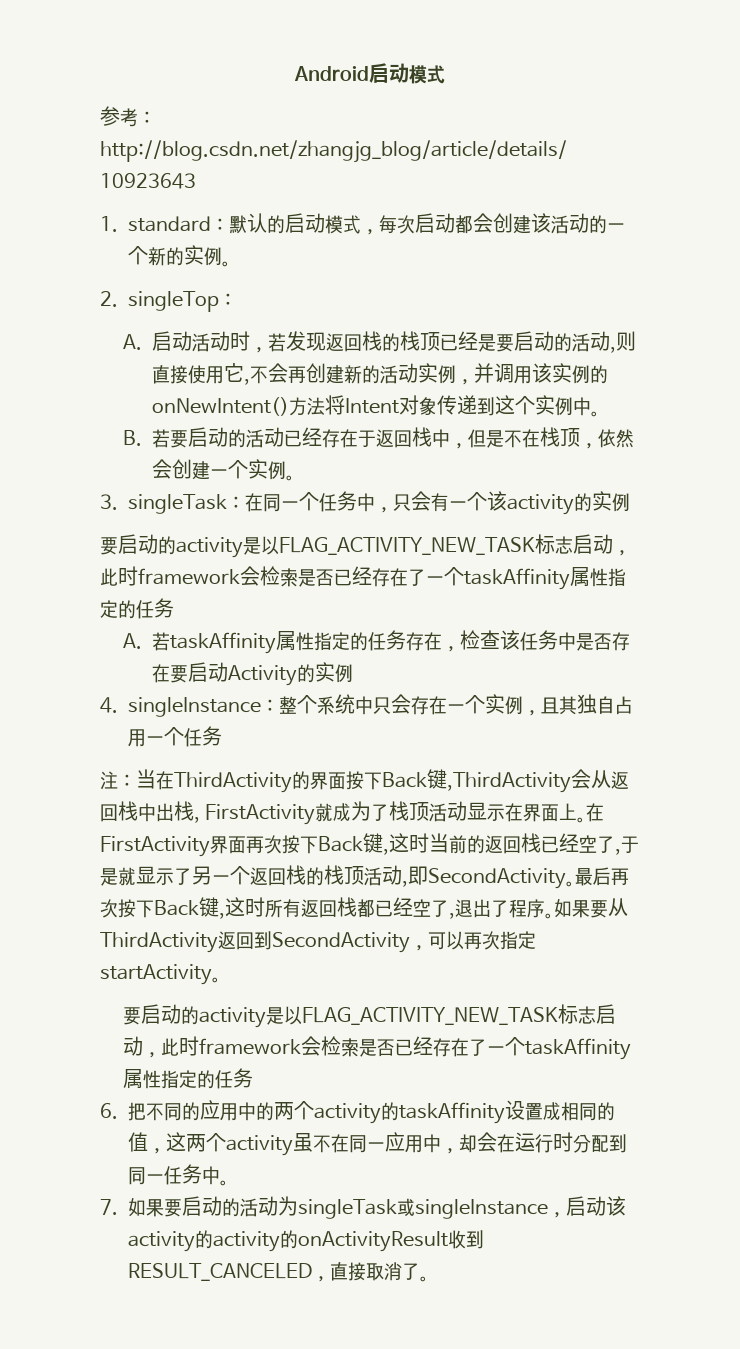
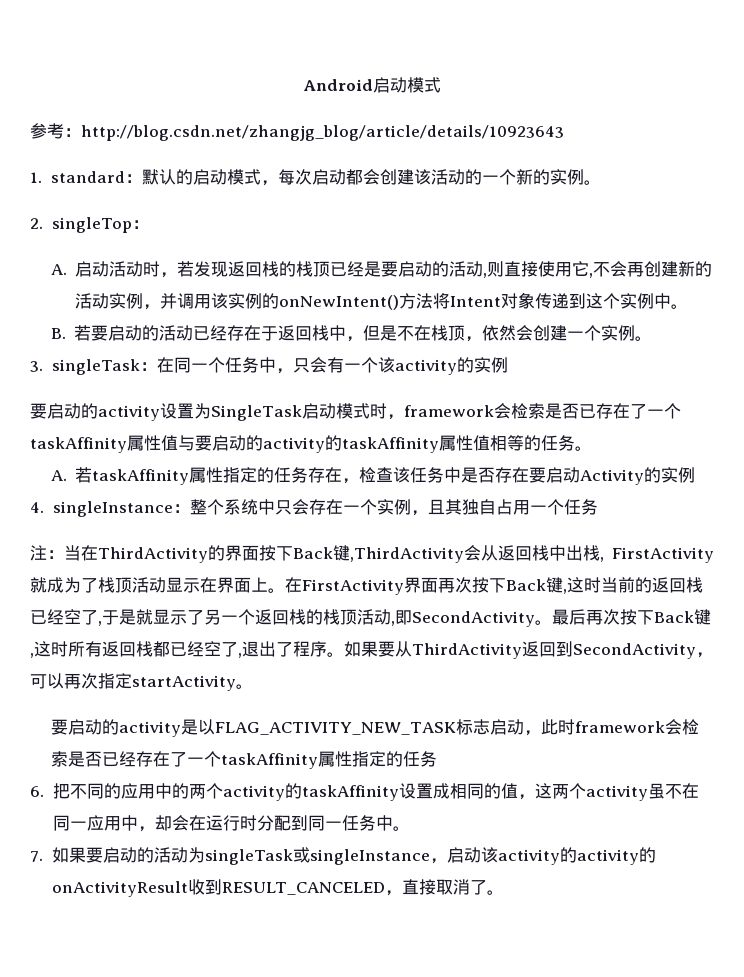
[243,534,631,556] [100,566,626,590] [100,598,174,619] 是以FLAG_ACTIVITY_NEW_TASK标志启动，此时framework会检索是否已经存在了一个taskAffinity属性指定的任务 -> [160,403,681,421] [30,435,592,453] 设置为SingleTask启动模式时，framework会检索是否已存在了一个taskAffinity属性值与要启动的activity的taskAffinity属性值相等的任务。

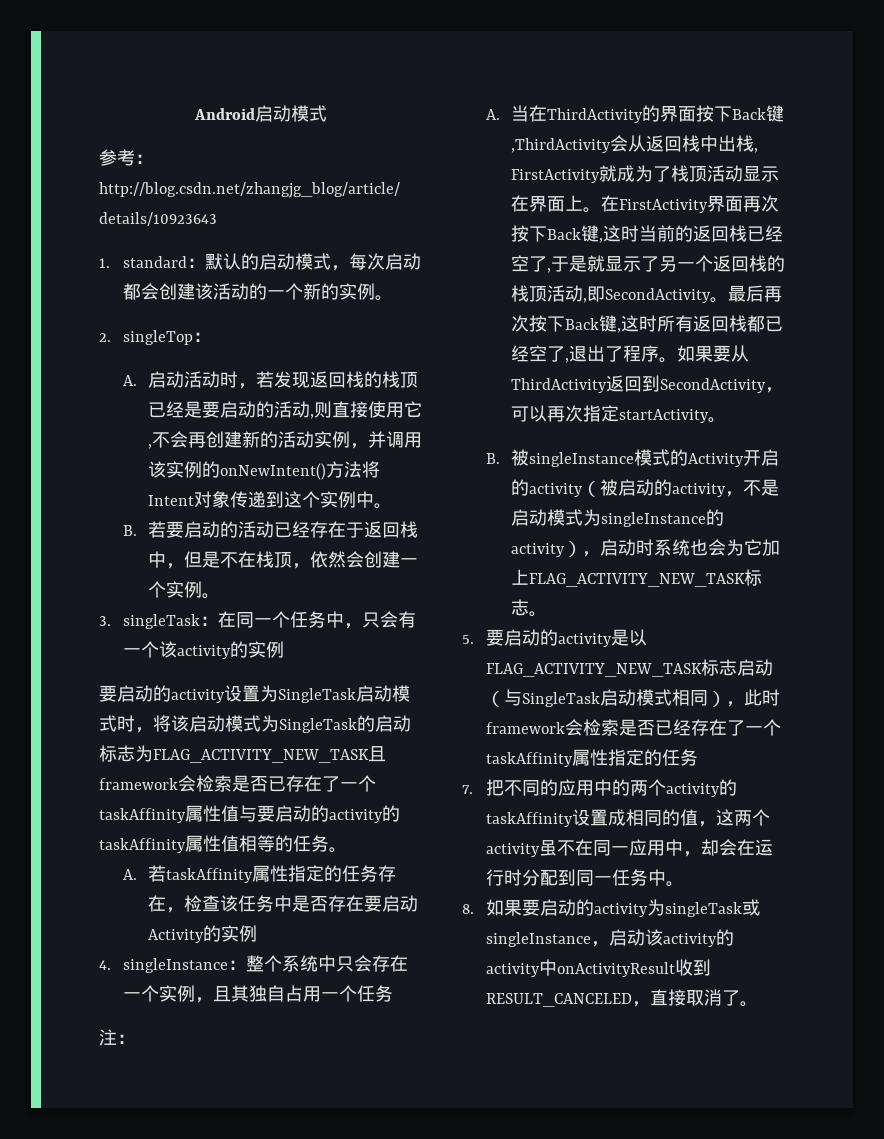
(404, 417) none -> [153,715,411,733] [99,745,386,763] 将该启动模式为SingleTask的启动标志为FLAG_ACTIVITY_NEW_TASK且
(64, 554) none -> [486,109,501,120] // A.
(253, 686) none -> [486,449,779,467] [510,479,779,497] [510,509,724,527] [510,539,780,557] [510,569,762,587] [510,599,547,617] [462,635,474,644] B.被singleInstance模式的Activity开启的activity（被启动的activity，不是启动模式为singleInstance的activity），启动时系统也会为它加上FLAG_ACTIVITY_NEW_TASK标志。 // 5.
(524, 727) none -> [486,689,727,707] （与SingleTask启动模式相同）
[30,786,44,797] 6. -> [462,785,473,794] 7.
[30,851,43,862] 7. -> [462,904,474,914] 8.
[153,847,188,863] 活动 -> [594,903,649,917] activity
[639,847,657,863] 的 -> [539,959,558,976] 中

